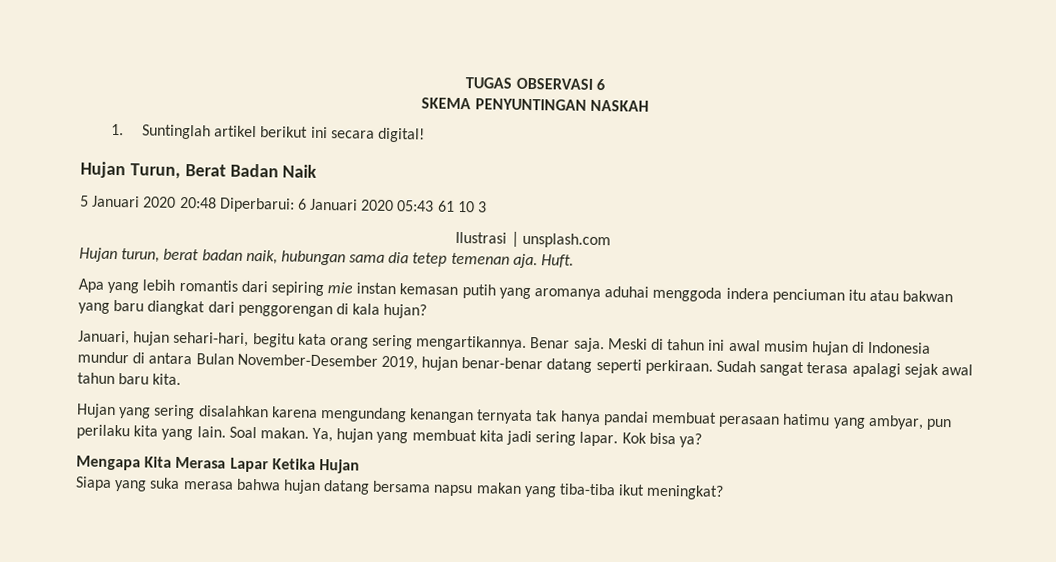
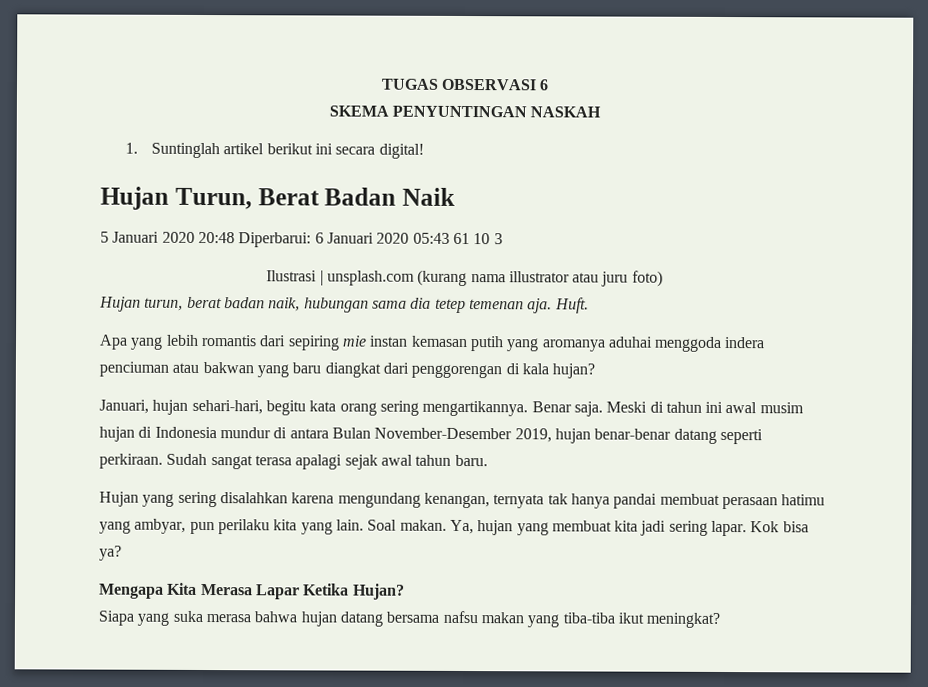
(611, 240) none -> [417,269,663,287] (kurang nama illustrator atau juru foto)
[847,289,866,301] itu -> (169, 369) none
[118,373,182,385] baru kita. -> [454,454,488,467] baru.
[409,408,475,424] kenangan -> [423,492,490,509] kenangan,
[318,458,360,474] Hujan -> [352,583,405,600] Hujan?
[433,484,474,497] napsu -> [442,610,478,624] nafsu

